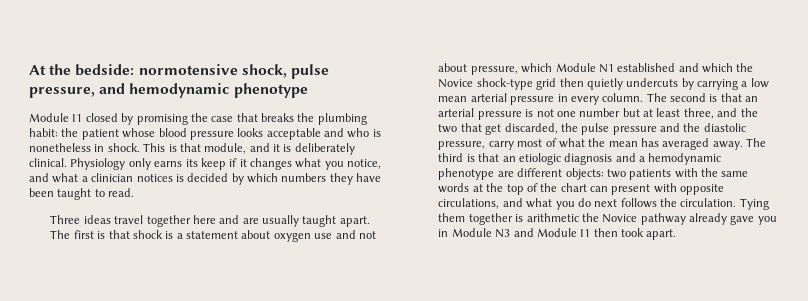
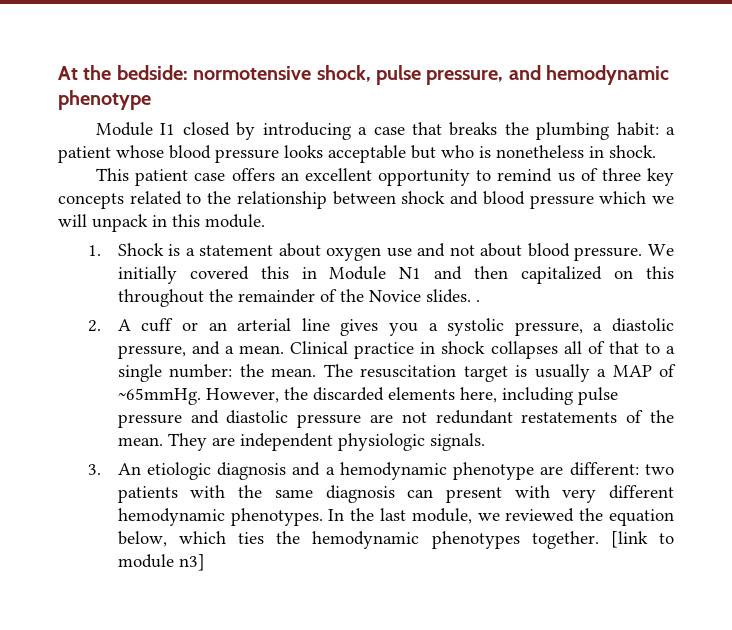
[136,113,208,125] promising the -> [262,122,368,140] introducing a
[61,128,79,137] the -> [666,127,675,135] a
[324,128,344,137] and -> [411,145,436,159] but
[143,143,355,155] [29,158,382,170] [29,173,382,185] [29,188,135,200] [50,215,370,227] [50,230,163,239] This is that module, and it is deliberately clinical. Physiology only earns its keep if it changes what you notice, and what a clinician notices is decided by which numbers they have been taught to read. // Three ideas travel together here and are usually taught apart. The first is that shock -> [96,168,675,186] [58,191,675,209] [58,214,265,232] [87,243,164,256] // This patient case offers an excellent opportunity to remind us of three key concepts related to the relationship between shock and blood pressure which we will unpack in this module. // 1. Shock
[470,63,754,75] [438,78,769,90] [438,93,759,105] [438,108,758,120] [438,123,746,135] [438,138,767,150] [438,153,516,162] pressure, which Module N1 established and which the Novice shock-type grid then quietly undercuts by carrying a low mean arterial pressure in every column. The second is that an arterial pressure is not one number but at least three, and the two that get discarded, the pulse pressure and the diastolic pressure, carry most of what the mean has averaged away. The third is that an -> [527,243,675,261] [117,266,674,284] [117,289,480,307] [87,318,674,336] [117,341,676,359] [117,364,676,382] [117,387,618,405] [117,410,674,428] [117,433,485,451] [87,463,141,475] blood pressure. We initially covered this in Module N1 and then capitalized on this throughout the remainder of the Novice slides. . // 2. A cuff or an arterial line gives you a systolic pressure, a diastolic pressure, and a mean. Clinical practice in shock collapses all of that to a single number: the mean. The resuscitation target is usually a MAP of ~65mmHg. However, the discarded elements here, including pulse pressure and diastolic pressure are not redundant restatements of the mean. They are independent physiologic signals. // 3. An
[517,168,604,180] different objects: -> [569,462,639,476] different:
[438,183,725,195] [438,198,769,210] [438,213,777,225] [438,228,677,240] words at the top of the chart can present with opposite circulations, and what you do next follows the circulation. Tying them together is arithmetic the Novice pathway already gave you in Module N3 and Module I1 then took apart. -> [325,485,674,503] [117,508,674,526] [117,531,674,549] [117,554,205,571] diagnosis can present with very different hemodynamic phenotypes. In the last module, we reviewed the equation below, which ties the hemodynamic phenotypes together. [link to module n3]

